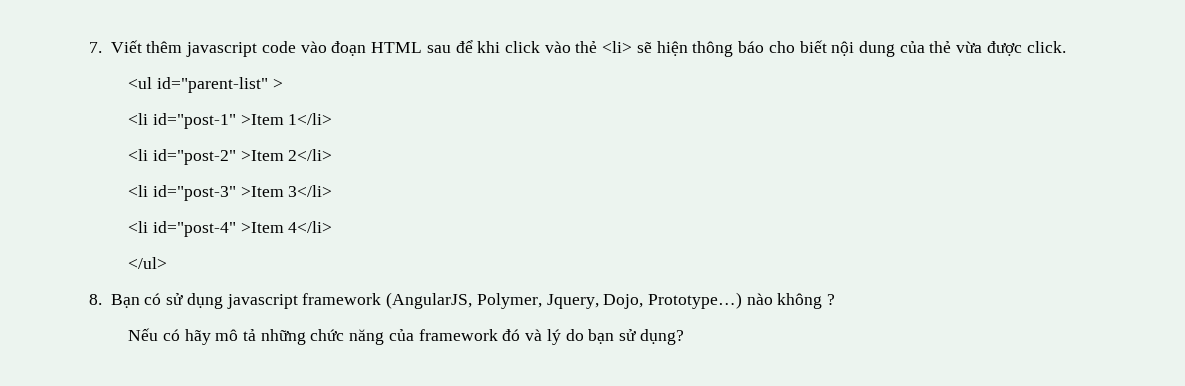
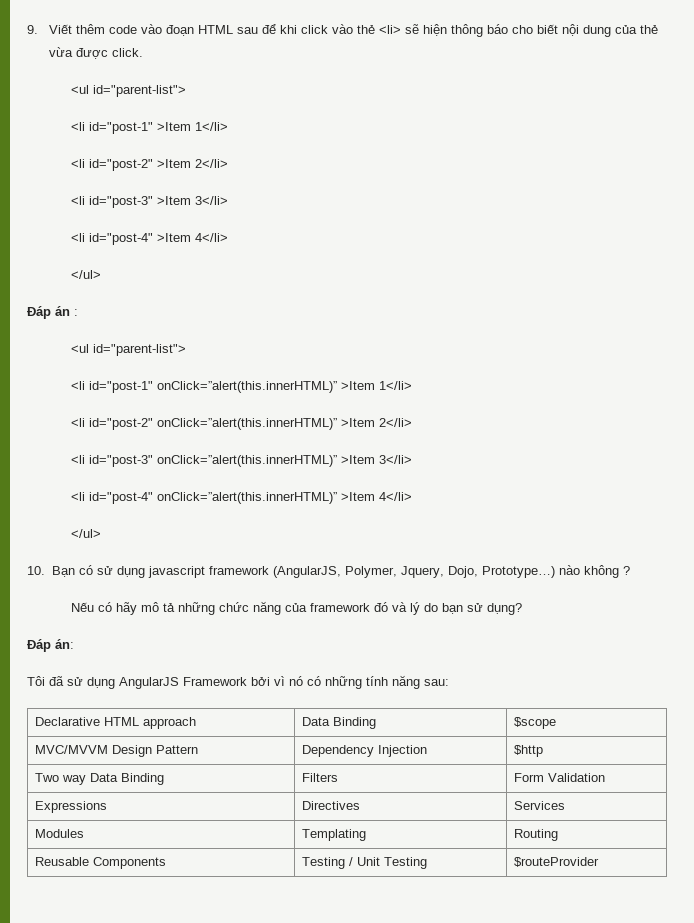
[89,42,102,53] 7. -> [27,25,38,34] 9.
[186,42,258,57] javascript -> (105, 29) none
[156,77,283,93] id="parent-list" > -> [92,85,186,97] id="parent-list">
[89,294,102,305] 8. -> [27,306,78,319] [70,344,186,356] [70,381,412,393] [70,418,412,430] [70,455,412,467] [70,492,412,504] [70,529,101,538] [27,566,45,575] Đáp án : // <ul id="parent-list"> // <li id="post-1" onClick=”alert(this.innerHTML)” >Item 1</li> // <li id="post-2" onClick=”alert(this.innerHTML)” >Item 2</li> // <li id="post-3" onClick=”alert(this.innerHTML)” >Item 3</li> // <li id="post-4" onClick=”alert(this.innerHTML)” >Item 4</li> // </ul> // 10.
(684, 337) none -> [27,639,74,652] [27,675,449,689] [34,717,196,729] [301,717,376,729] [513,717,556,729] [34,745,198,757] [301,745,427,757] [513,745,543,757] [34,773,164,785] [301,773,338,782] [513,773,605,782] [34,801,107,813] [301,801,360,810] [513,801,565,810] [34,829,84,838] [301,829,366,841] [513,829,558,841] [34,857,166,869] [301,857,427,869] [513,857,599,867] // Đáp án: // Tôi đã sử dụng AngularJS Framework bởi vì nó có những tính năng sau: // Declarative HTML approach | Data Binding | $scope // MVC/MVVM Design Pattern | Dependency Injection | $http // Two way Data Binding | Filters | Form Validation // Expressions | Directives | Services // Modules | Templating | Routing // Reusable Components | Testing / Unit Testing | $routeProvider

